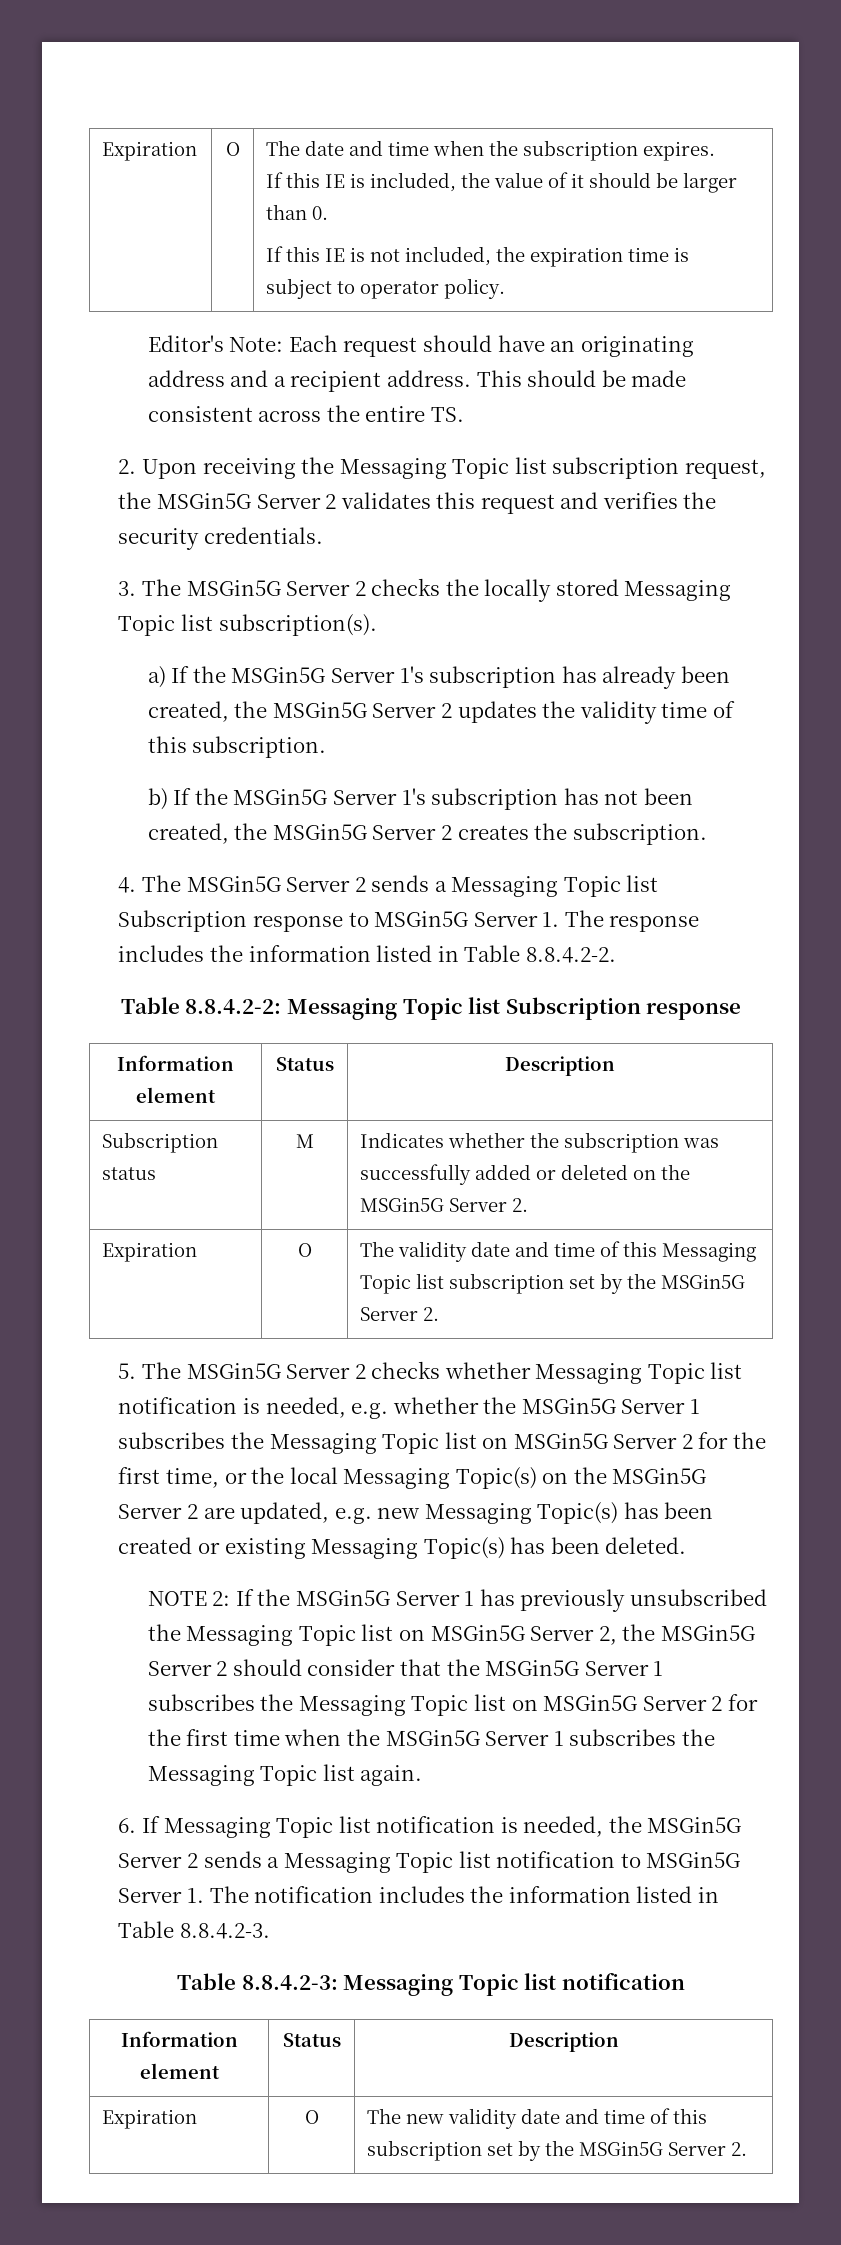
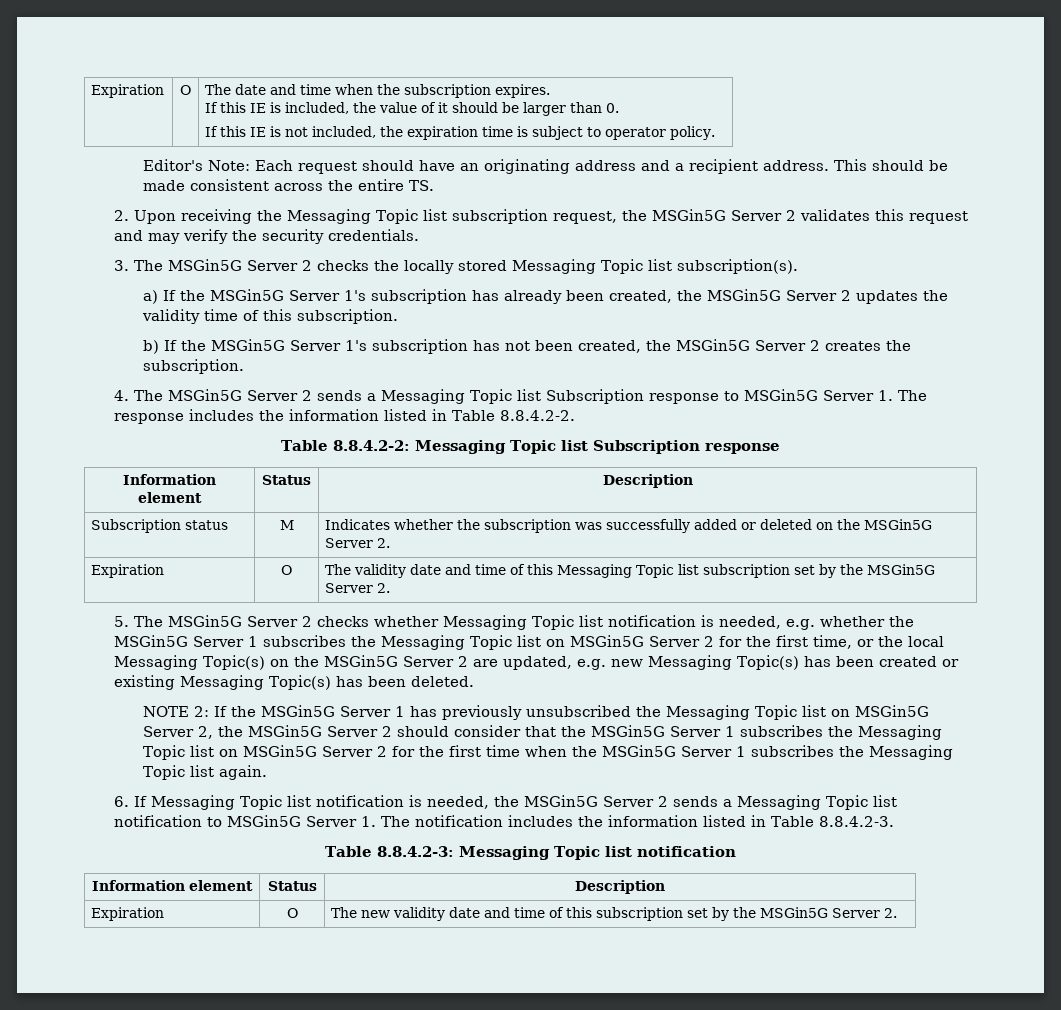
[602,492,678,509] verifies -> [147,229,228,244] may verify

